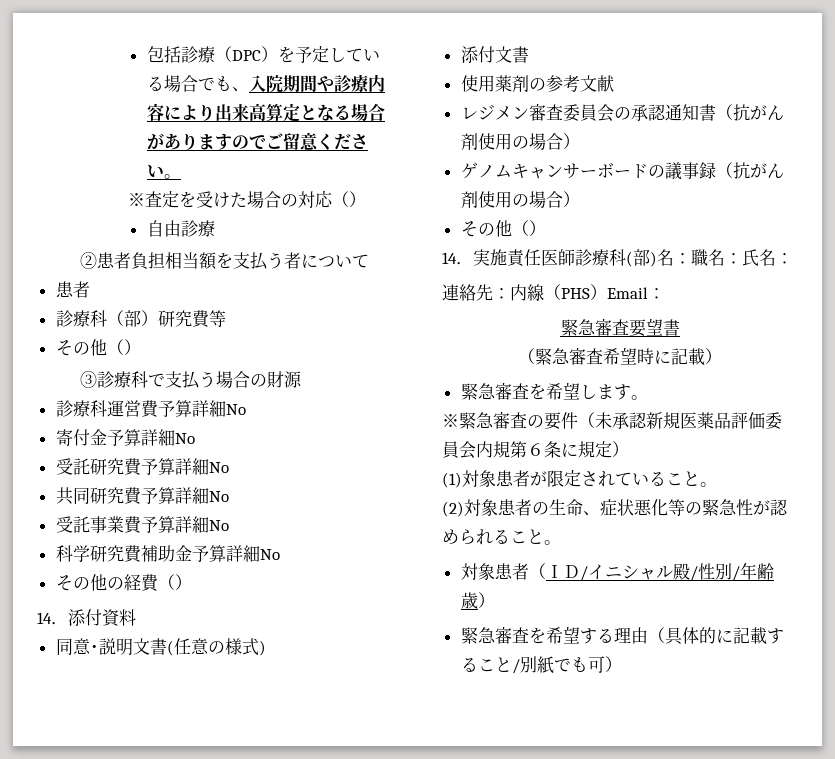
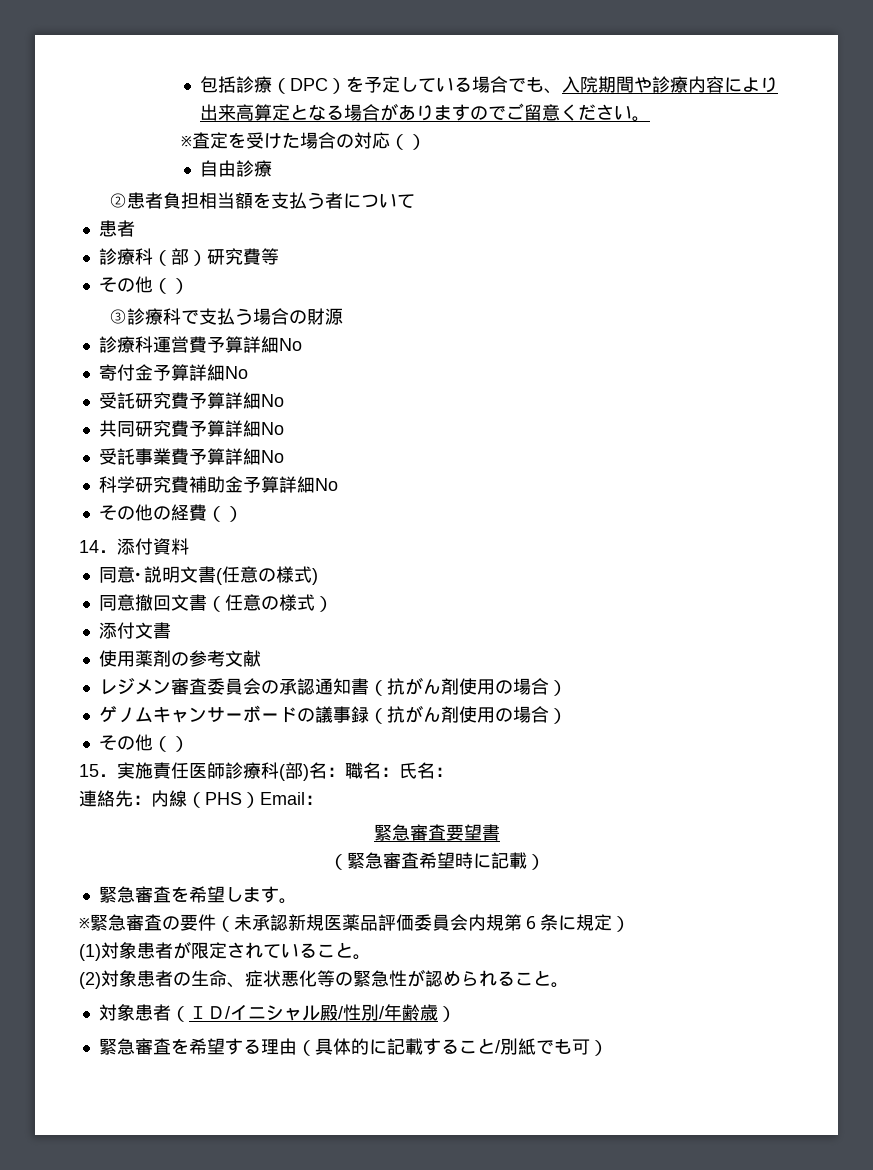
(266, 648) none -> [98,594,333,612] // 同意撤回文書（任意の様式）
[442,252,457,264] 14 -> [79,764,99,777] 15

